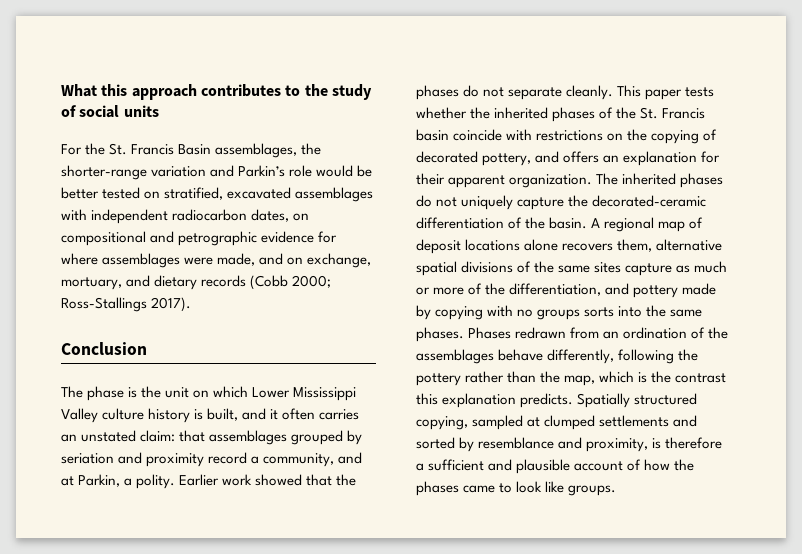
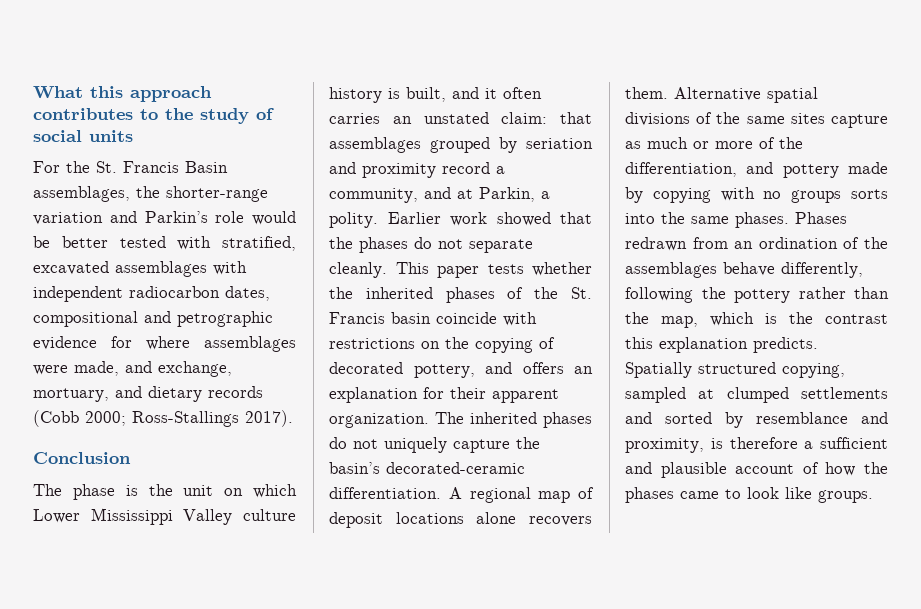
[144,191,161,199] on -> [177,236,212,250] with
[293,213,310,221] on -> (270, 293) none
[287,257,304,265] on -> (152, 367) none
[592,195,707,207] [416,217,588,229] decorated-ceramic differentiation of the basin. -> [329,462,525,474] [329,487,441,499] basin’s decorated-ceramic differentiation.
[617,239,723,252] them, alternative -> [625,87,761,101] them. Alternative

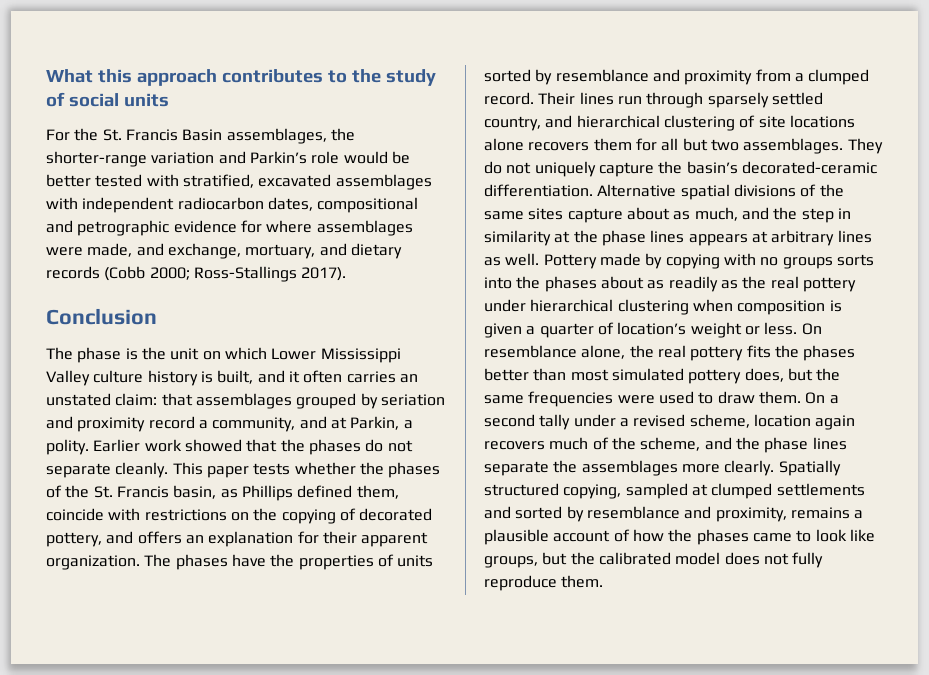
[365,287,433,299] inherited -> (384, 468) none
[391,312,431,324] basin -> [173,485,399,501] basin, as Phillips defined them,
[470,412,592,428] inherited phases -> [175,554,434,570] [484,69,870,85] [484,92,823,108] [484,115,855,131] [484,138,883,154] phases have the properties of units sorted by resemblance and proximity from a clumped record. Their lines run through sparsely settled country, and hierarchical clustering of site locations alone recovers them for all but two assemblages. They
[448,487,594,503] [329,512,592,528] [625,87,668,99] A regional map of deposit locations alone recovers them. -> (593, 190) none
[625,137,803,149] [625,162,839,178] as much or more of the differentiation, and pottery -> [626,207,851,223] [484,230,872,246] [484,253,597,269] about as much, and the step in similarity at the phase lines appears at arbitrary lines as well. Pottery
[691,212,847,228] [625,237,888,251] [625,262,863,278] [625,287,889,303] [625,312,888,328] [625,337,818,353] same phases. Phases redrawn from an ordination of the assemblages behave differently, following the pottery rather than the map, which is the contrast this explanation predicts. -> [544,276,856,292] [484,299,842,315] [484,322,822,338] [484,345,856,361] [484,368,841,384] [484,391,839,407] [484,414,856,430] [484,437,847,453] [484,460,775,476] phases about as readily as the real pottery under hierarchical clustering when composition is given a quarter of location’s weight or less. On resemblance alone, the real pottery fits the phases better than most simulated pottery does, but the same frequencies were used to draw them. On a second tally under a revised scheme, location again recovers much of the scheme, and the phase lines separate the assemblages more clearly.
[710,437,888,449] [625,462,652,474] is therefore a sufficient and -> [790,507,864,519] remains a
[818,490,873,503] groups. -> [484,552,824,568] [484,575,604,591] groups, but the calibrated model does not fully reproduce them.

